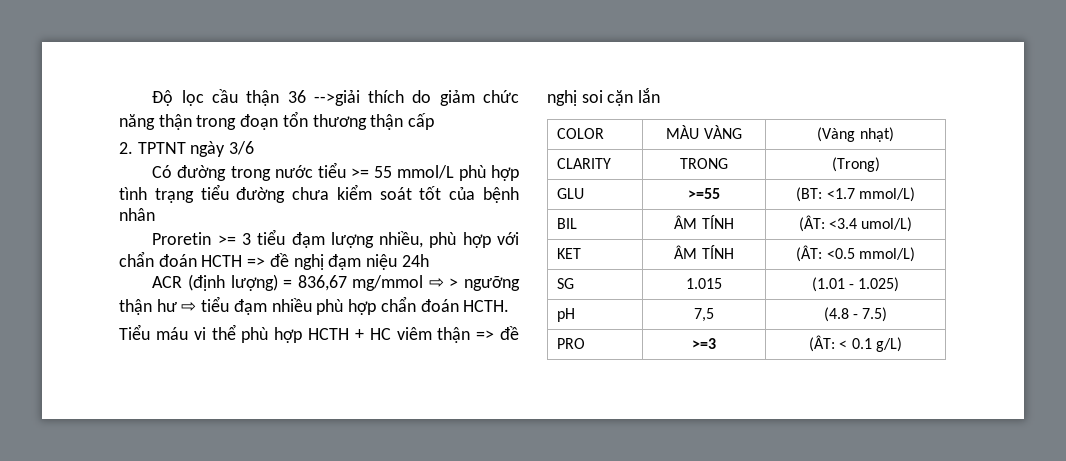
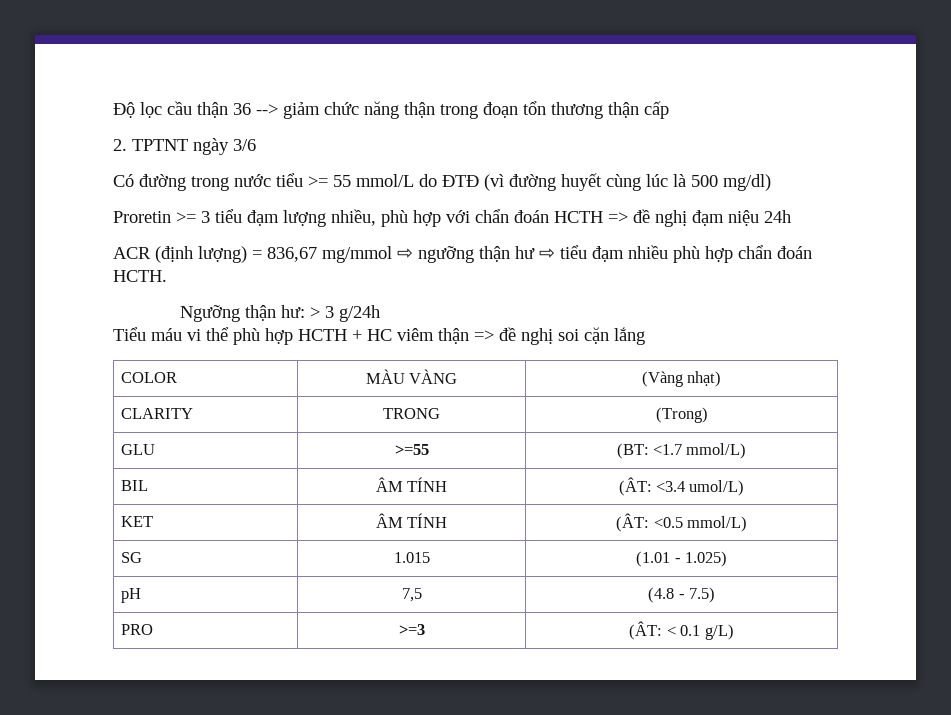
[313,90,432,106] -->giải thích do -> [256,104,278,115] -->
[458,165,519,181] [119,184,519,203] [119,208,155,221] phù hợp tình trạng tiểu đường chưa kiểm soát tốt của bệnh nhân -> [419,173,771,191] do ĐTĐ (vì đường huyết cùng lúc là 500 mg/dl)
[449,278,459,288] > -> (413, 253) none
(510, 306) none -> [180,305,381,322] // Ngưỡng thận hư: > 3 g/24h
[638,88,661,103] lắn -> [614,327,645,345] lắng

